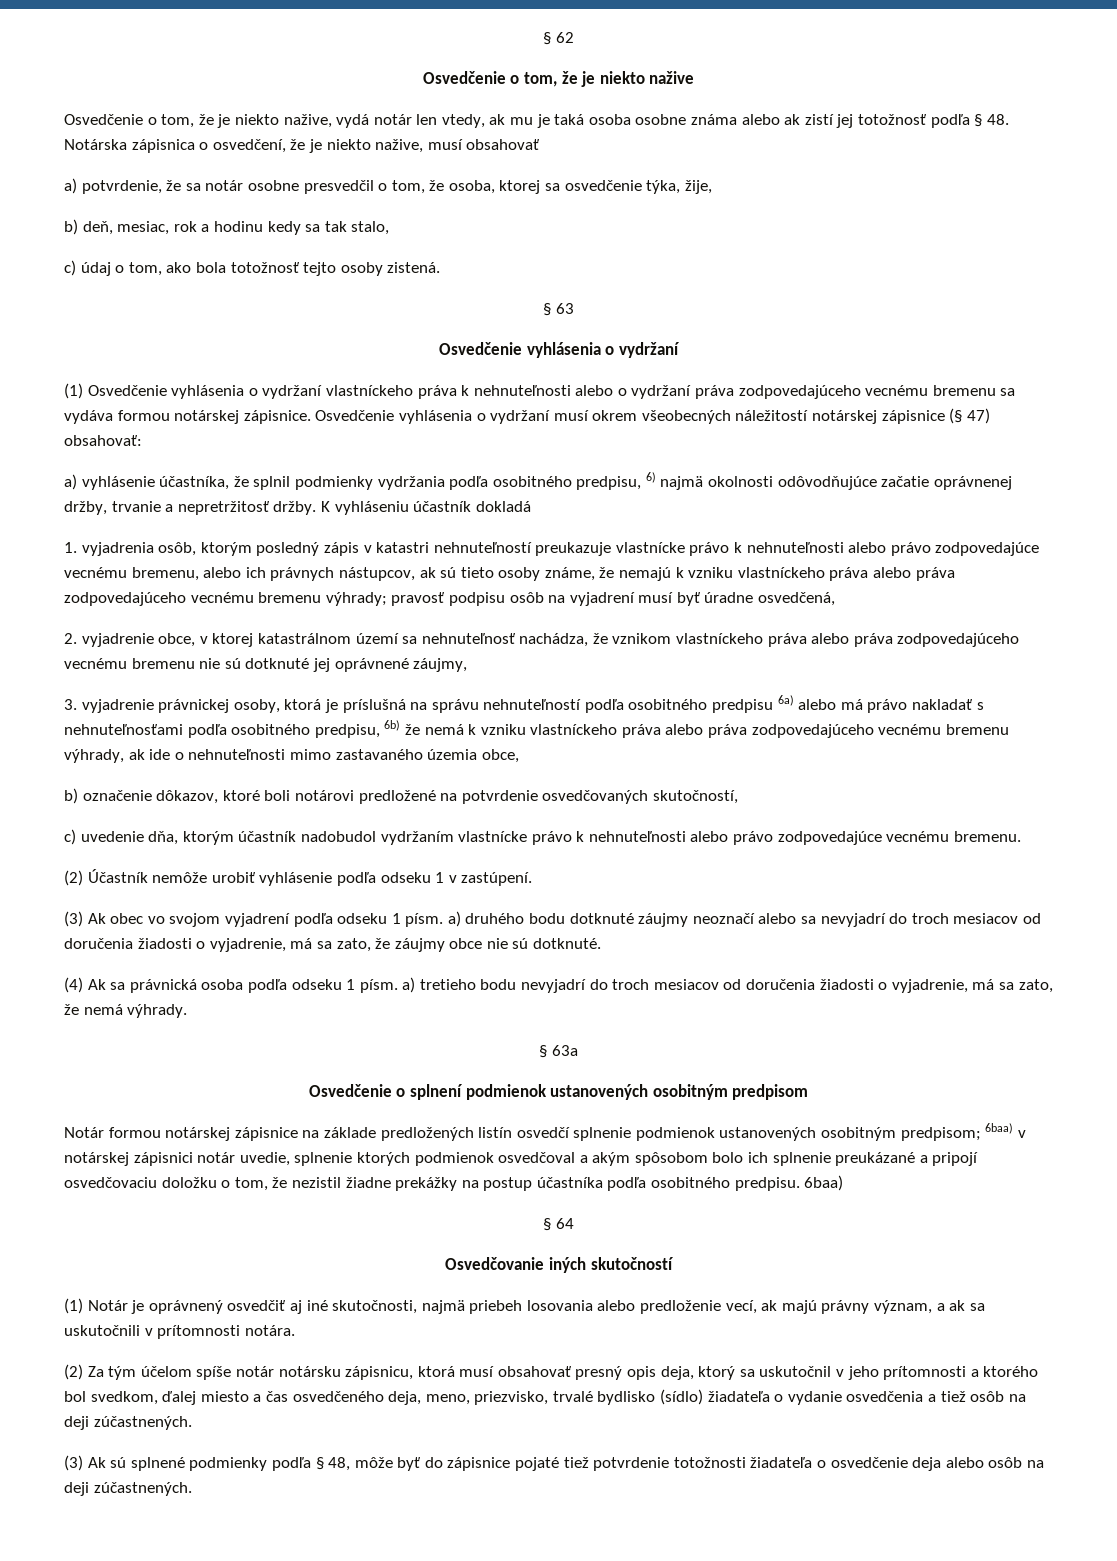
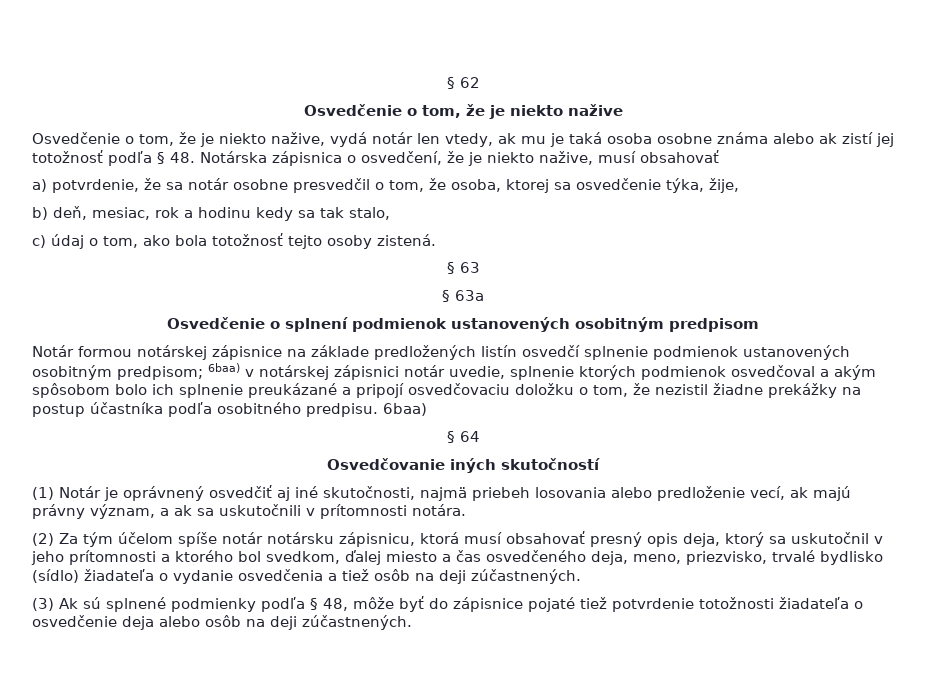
[439,342,680,358] [64,383,1016,399] [64,408,990,424] [64,435,142,446] [64,472,1012,490] [64,501,531,515] [64,542,1040,556] [64,567,955,581] [64,592,836,606] [64,633,1020,647] [64,658,468,672] [64,695,984,713] [64,720,1009,738] [64,749,519,763] [64,788,738,804] [64,829,1021,845] [64,869,533,886] [64,911,1041,927] [64,938,602,952] [64,977,1053,993] [64,1004,188,1018] // Osvedčenie vyhlásenia o vydržaní // (1) Osvedčenie vyhlásenia o vydržaní vlastníckeho práva k nehnuteľnosti alebo o vydržaní práva zodpovedajúceho vecnému bremenu sa vydáva formou notárskej zápisnice. Osvedčenie vyhlásenia o vydržaní musí okrem všeobecných náležitostí notárskej zápisnice (§ 47) obsahovať: // a) vyhlásenie účastníka, že splnil podmienky vydržania podľa osobitného predpisu, 6) najmä okolnosti odôvodňujúce začatie oprávnenej držby, trvanie a nepretržitosť držby. K vyhláseniu účastník dokladá // 1. vyjadrenia osôb, ktorým posledný zápis v katastri nehnuteľností preukazuje vlastnícke právo k nehnuteľnosti alebo právo zodpovedajúce vecnému bremenu, alebo ich právnych nástupcov, ak sú tieto osoby známe, že nemajú k vzniku vlastníckeho práva alebo práva zodpovedajúceho vecnému bremenu výhrady; pravosť podpisu osôb na vyjadrení musí byť úradne osvedčená, // 2. vyjadrenie obce, v ktorej katastrálnom území sa nehnuteľnosť nachádza, že vznikom vlastníckeho práva alebo práva zodpovedajúceho vecnému bremenu nie sú dotknuté jej oprávnené záujmy, // 3. vyjadrenie právnickej osoby, ktorá je príslušná na správu nehnuteľností podľa osobitného predpisu 6a) alebo má právo nakladať s nehnuteľnosťami podľa osobitného predpisu, 6b) že nemá k vzniku vlastníckeho práva alebo práva zodpovedajúceho vecnému bremenu výhrady, ak ide o nehnuteľnosti mimo zastavaného územia obce, // b) označenie dôkazov, ktoré boli notárovi predložené na potvrdenie osvedčovaných skutočností, // c) uvedenie dňa, ktorým účastník nadobudol vydržaním vlastnícke právo k nehnuteľnosti alebo právo zodpovedajúce vecnému bremenu. // (2) Účastník nemôže urobiť vyhlásenie podľa odseku 1 v zastúpení. // (3) Ak obec vo svojom vyjadrení podľa odseku 1 písm. a) druhého bodu dotknuté záujmy neoznačí alebo sa nevyjadrí do troch mesiacov od doručenia žiadosti o vyjadrenie, má sa zato, že záujmy obce nie sú dotknuté. // (4) Ak sa právnická osoba podľa odseku 1 písm. a) tretieho bodu nevyjadrí do troch mesiacov od doručenia žiadosti o vyjadrenie, má sa zato, že nemá výhrady. -> (480, 267) none

